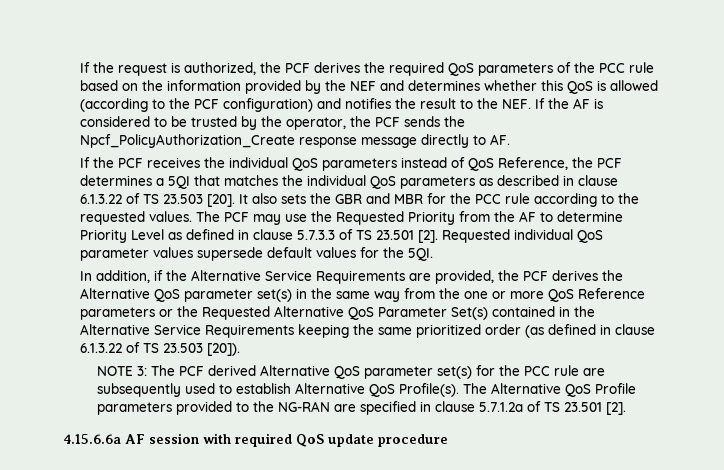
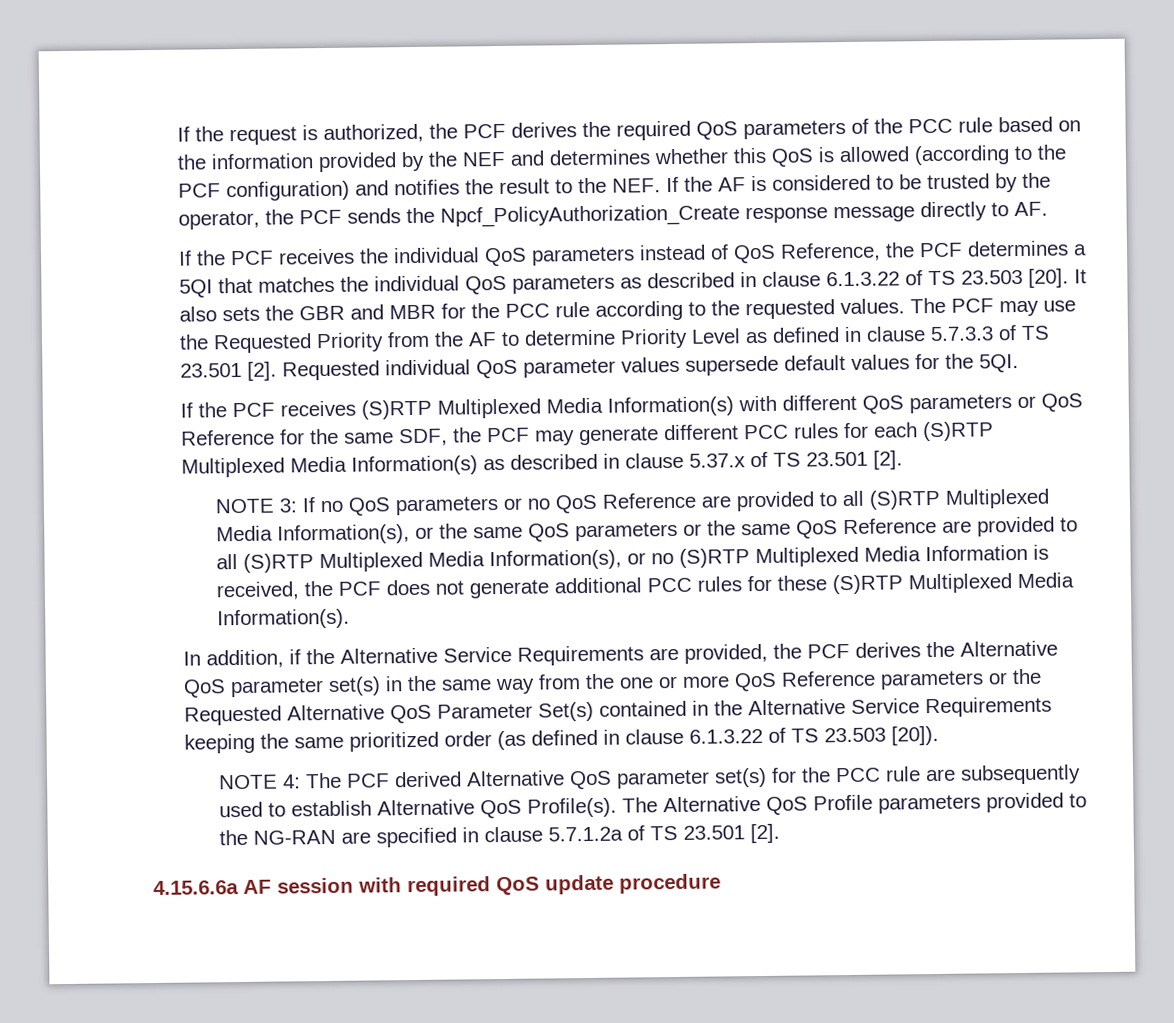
(434, 254) none -> [180,393,1084,420] [181,421,995,447] [181,450,904,478] [214,488,1049,516] [215,516,1078,545] [215,544,1049,573] [215,572,1074,601] [216,608,350,630] // If the PCF receives (S)RTP Multiplexed Media Information(s) with different QoS parameters or QoS Reference for the same SDF, the PCF may generate different PCC rules for each (S)RTP Multiplexed Media Information(s) as described in clause 5.37.x of TS 23.501 [2]. // NOTE 3: If no QoS parameters or no QoS Reference are provided to all (S)RTP Multiplexed Media Information(s), or the same QoS parameters or the same QoS Reference are provided to all (S)RTP Multiplexed Media Information(s), or no (S)RTP Multiplexed Media Information is received, the PCF does not generate additional PCC rules for these (S)RTP Multiplexed Media Information(s).
[137,366,148,376] 3: -> [282,774,301,789] 4:

